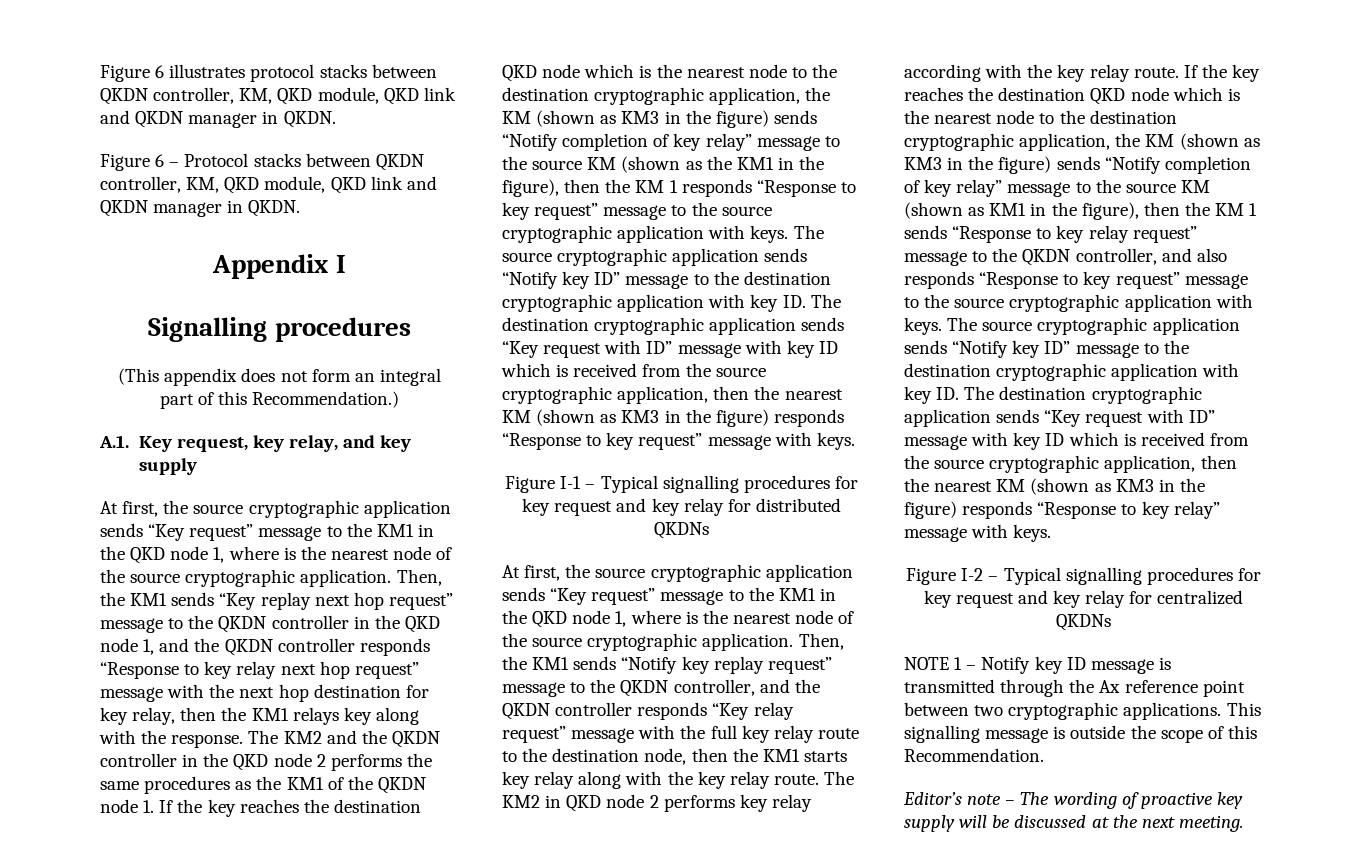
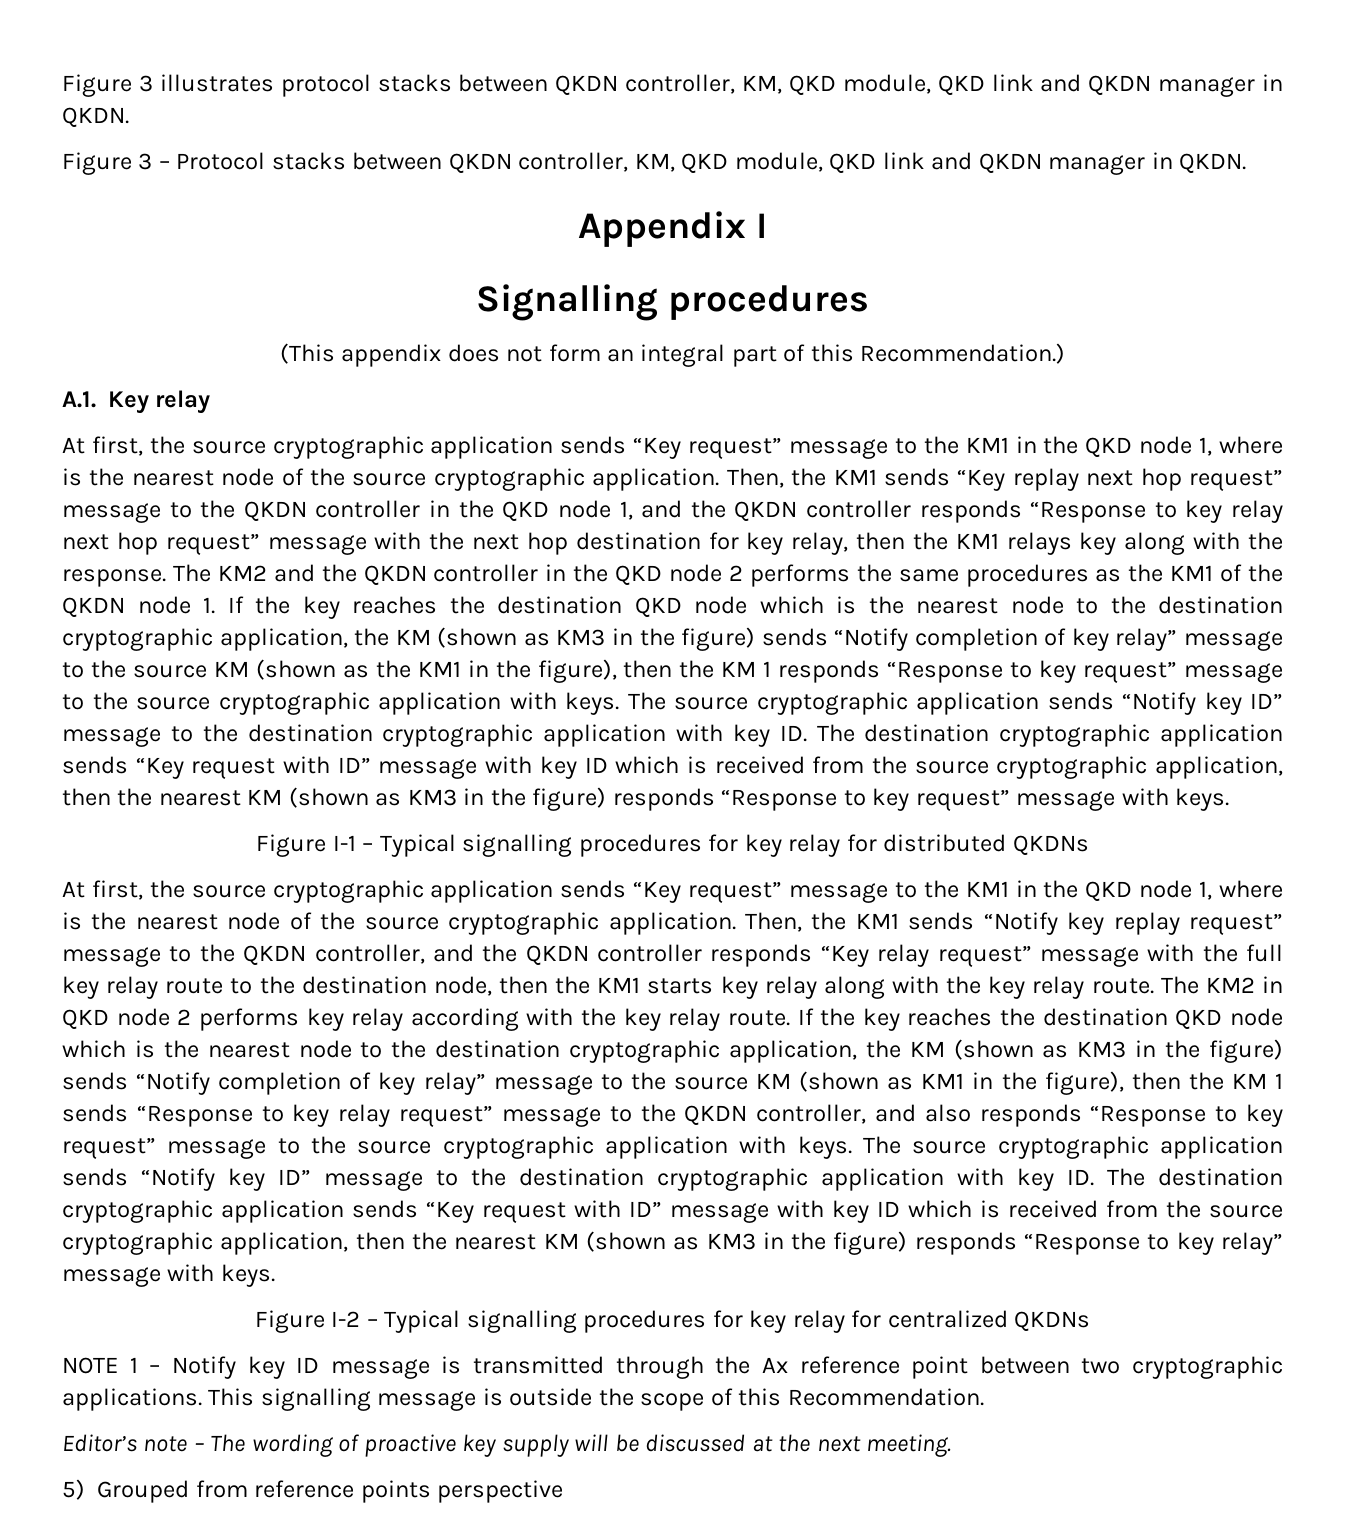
[100,65,165,82] Figure 6 -> [62,74,153,97] Figure 3
[155,154,165,167] 6 -> [138,153,153,170] 3
[176,435,412,452] [138,458,197,475] request, key relay, and key supply -> [155,390,211,414] relay
[554,498,680,516] request and key -> (782, 845) none
[955,590,1081,608] request and key -> (787, 1321) none
(1243, 823) none -> [62,1479,564,1503] // 5) Grouped from reference points perspective

